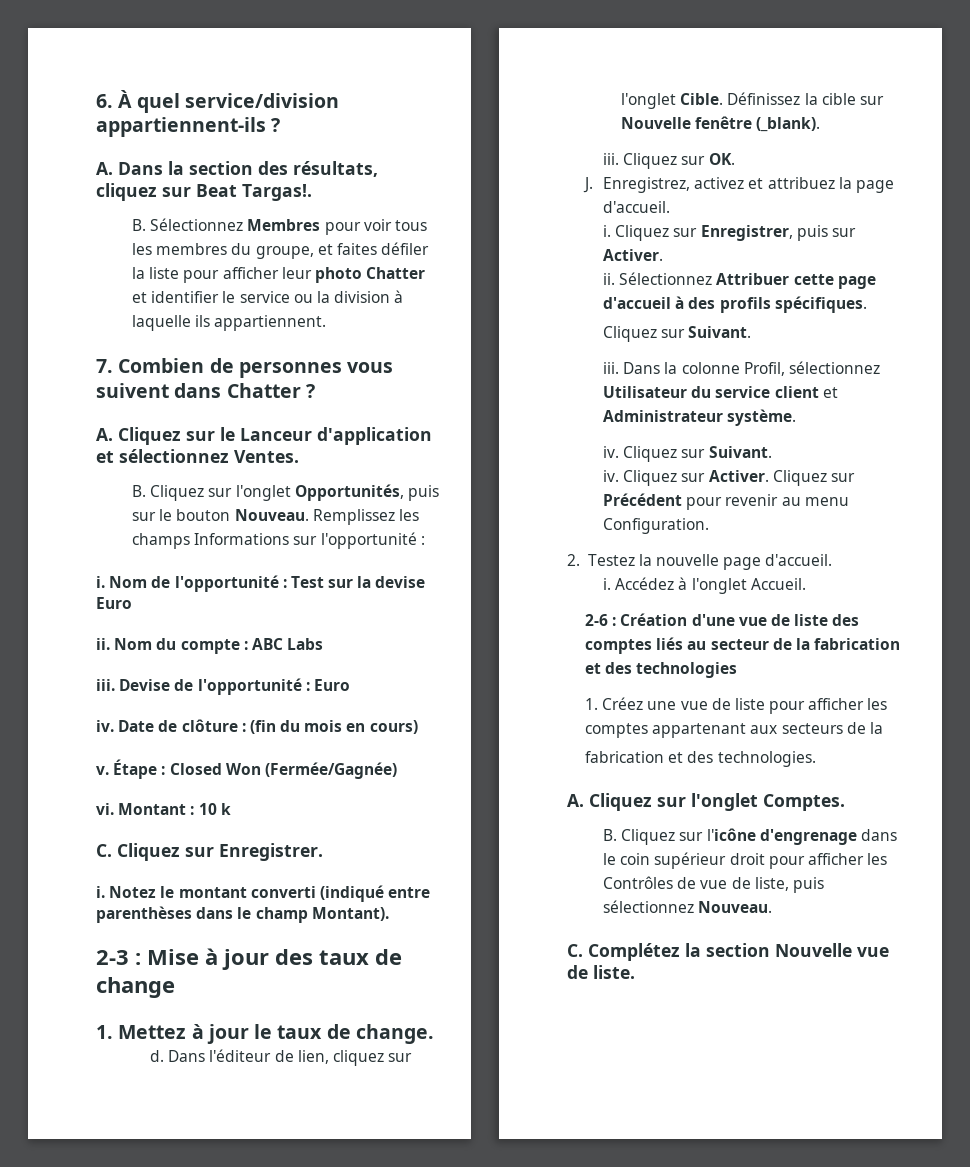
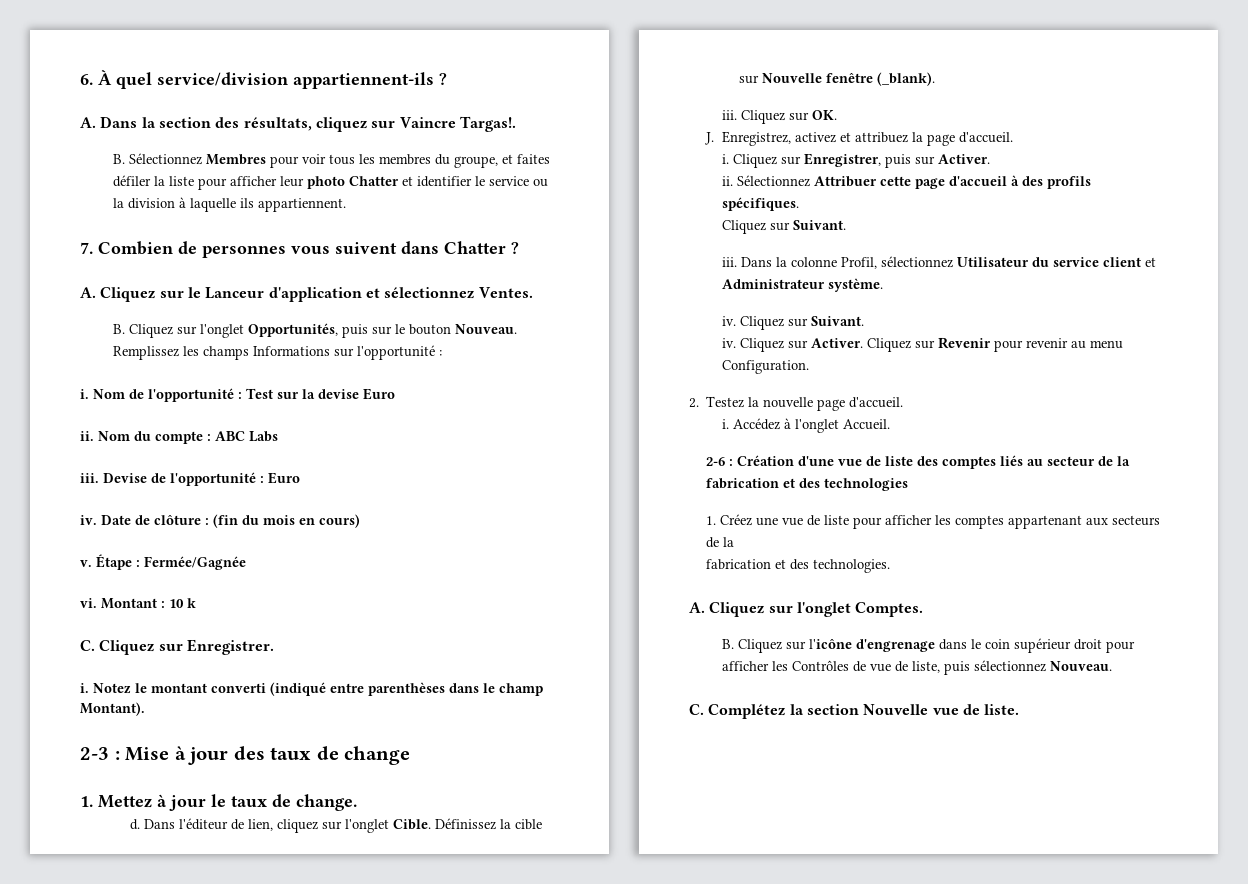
[196,184,237,197] Beat -> [399,117,456,128] Vaincre
[169,762,397,779] Closed Won (Fermée/Gagnée) -> [144,556,246,570] Fermée/Gagnée
[602,493,682,506] Précédent -> [938,337,992,349] Revenir

